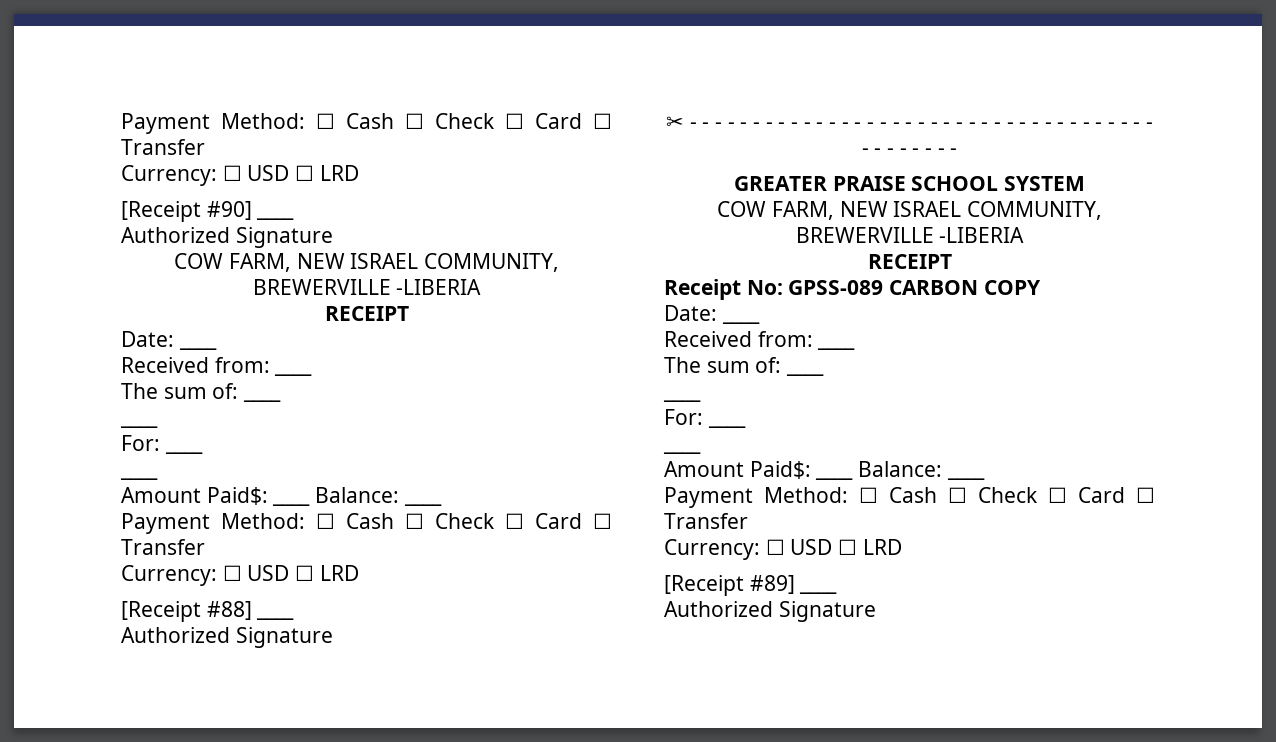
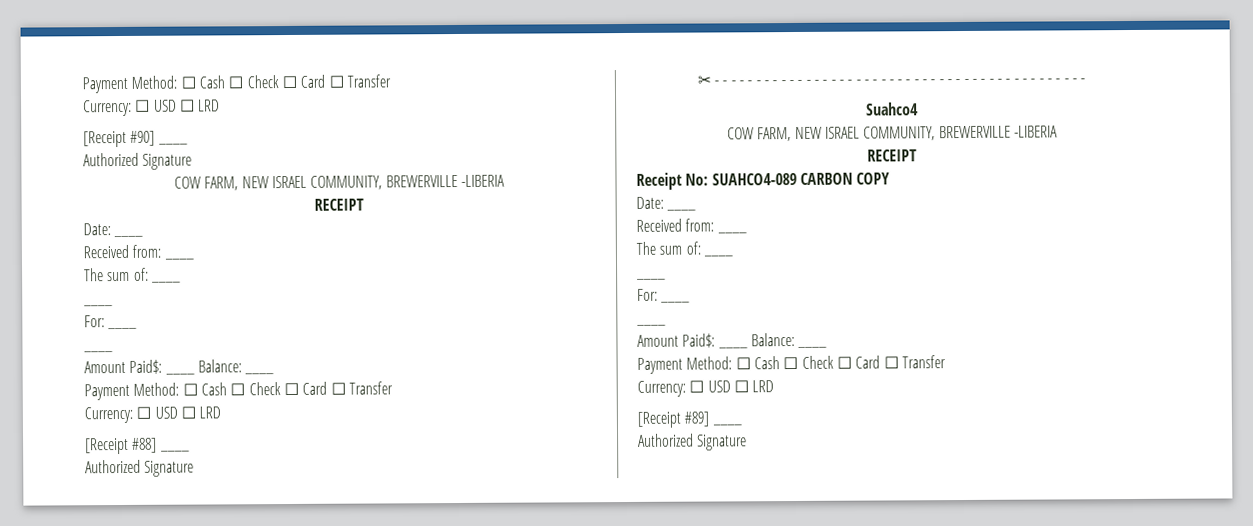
[733,176,1086,191] GREATER PRAISE SCHOOL SYSTEM -> [866,102,919,116] Suahco4
[788,280,884,295] GPSS-089 -> [711,172,797,186] SUAHCO4-089

